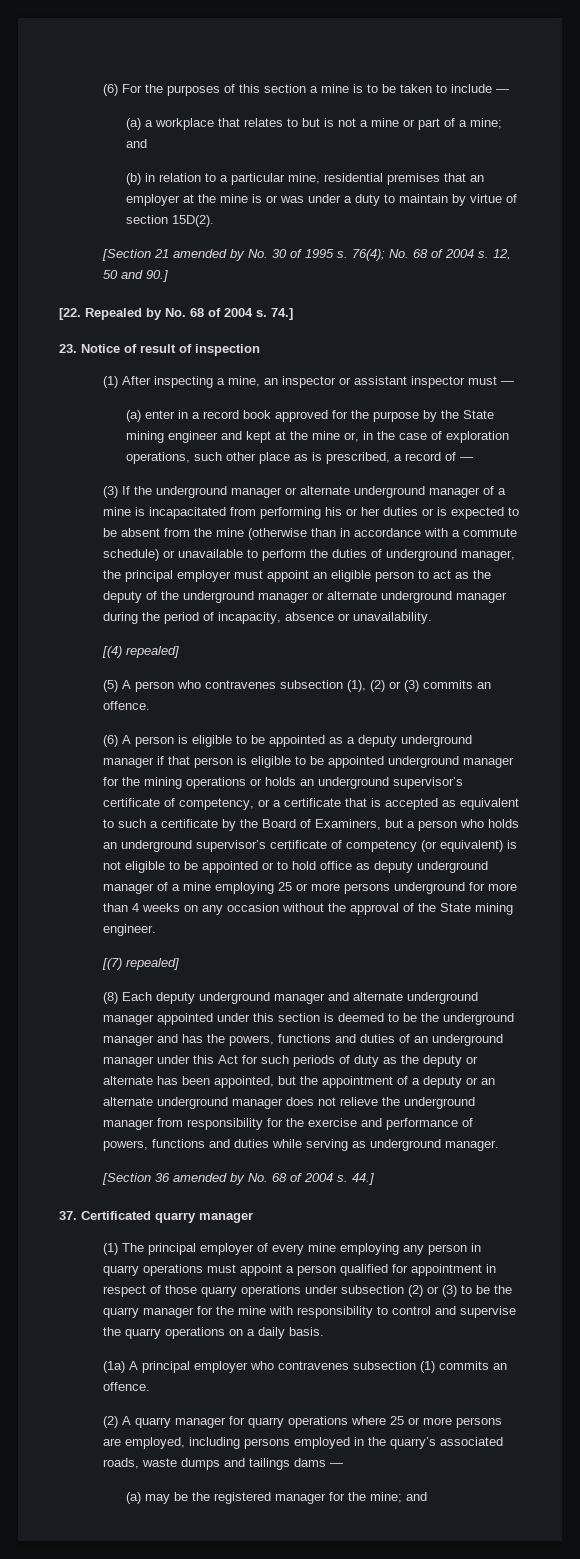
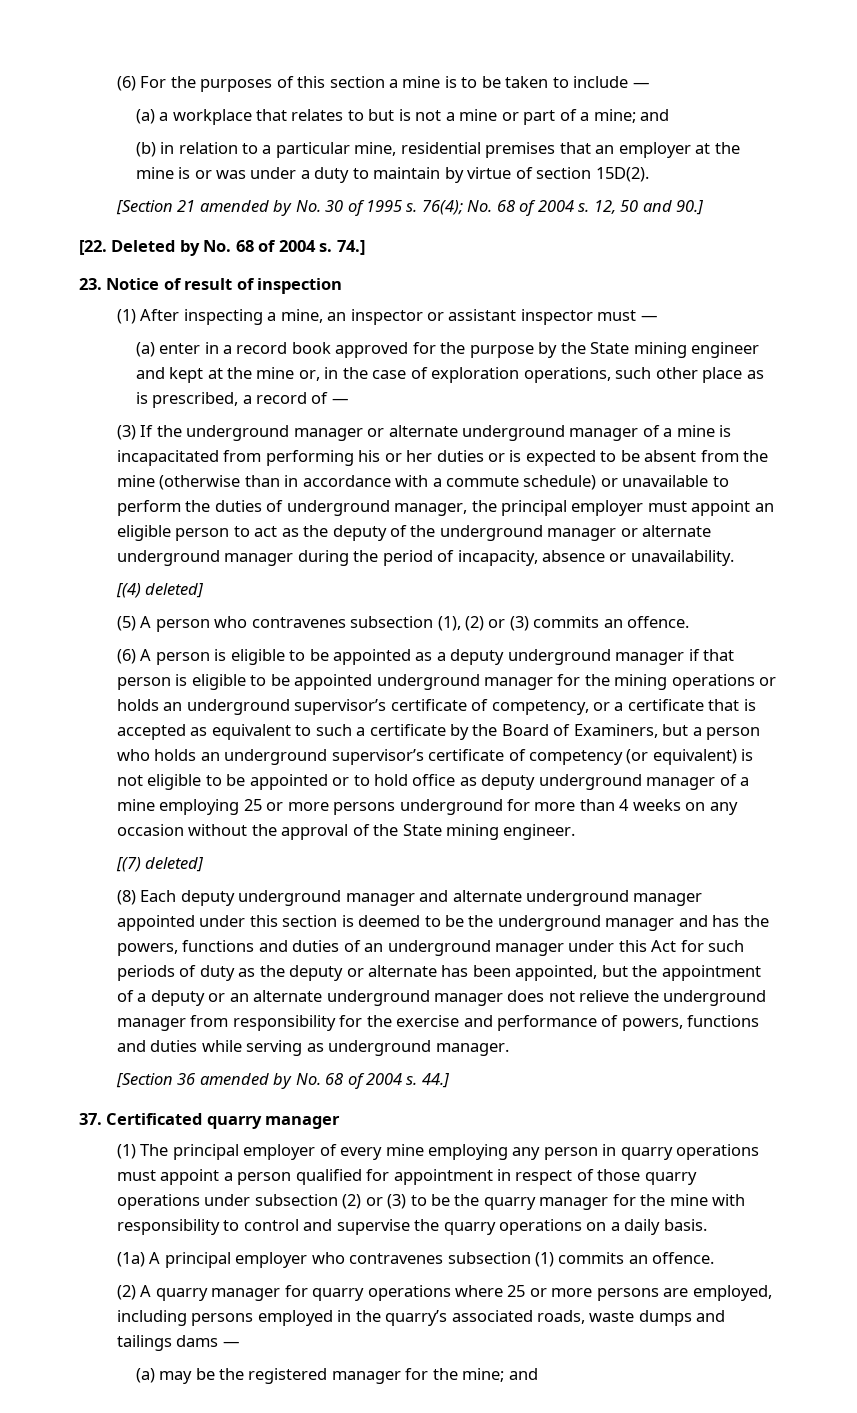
[85,308,142,320] Repealed -> [111,240,176,252] Deleted
[126,646,180,658] repealed] -> [145,583,205,598] deleted]
[126,958,180,970] repealed] -> [145,857,205,872] deleted]

